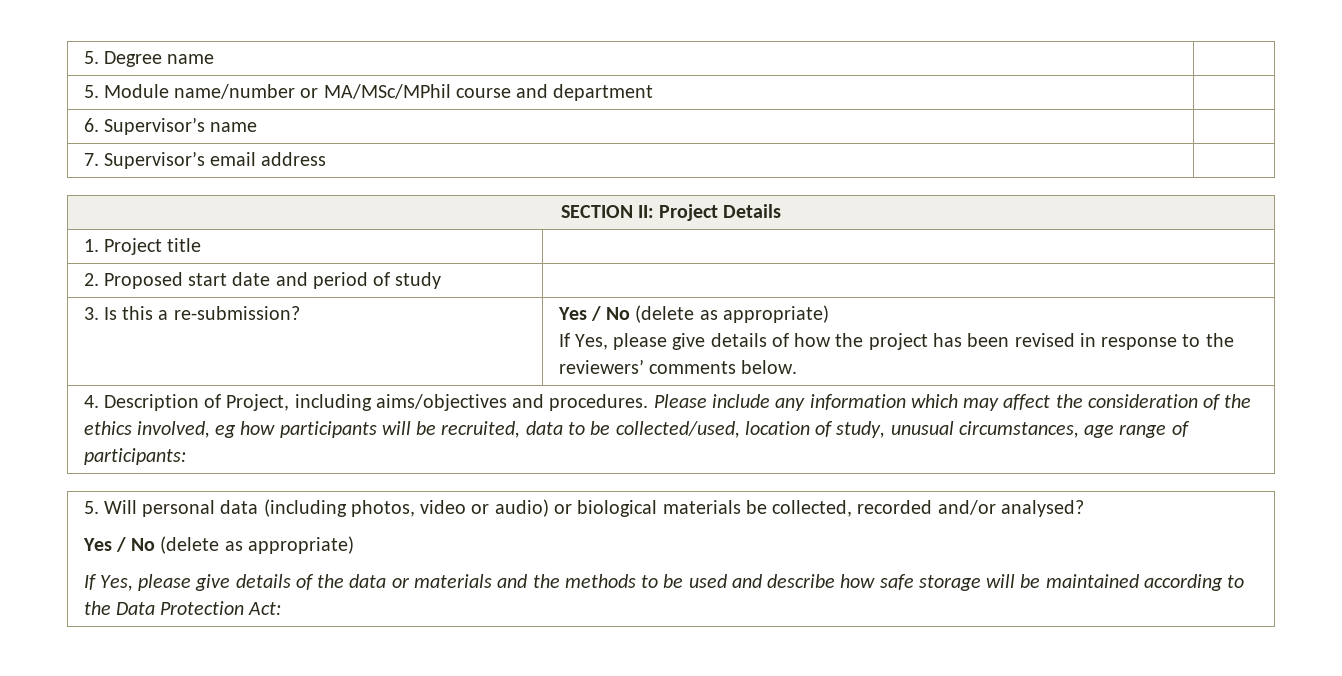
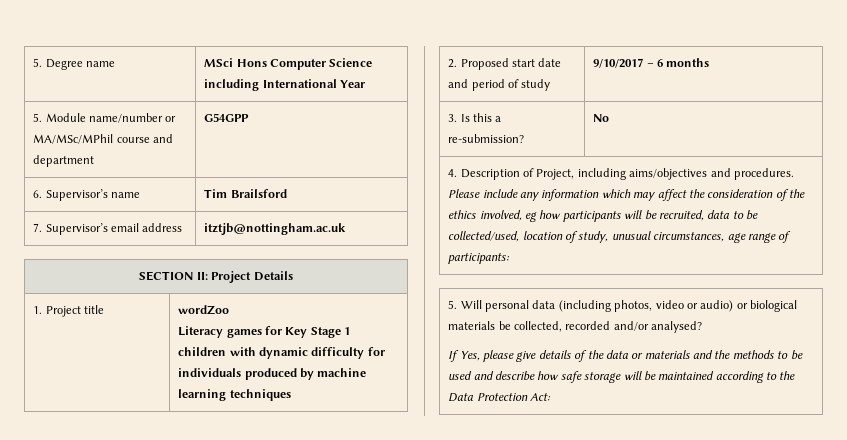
(215, 59) none -> [204,58,373,70] [204,79,366,91] MSci Hons Computer Science including International Year
(654, 92) none -> [204,113,250,122] G54GPP
(258, 127) none -> [204,189,287,198] Tim Brailsford
(327, 159) none -> [204,223,347,235] itztjb@nottingham.ac.uk
(202, 245) none -> [178,305,230,315] [178,326,351,338] [178,347,385,359] [178,368,367,380] [178,389,291,401] wordZoo // Literacy games for Key Stage 1 children with dynamic difficulty for individuals produced by machine learning techniques
(442, 280) none -> [593,58,710,68] 9/10/2017 – 6 months
[557,305,829,323] [558,333,1234,350] [558,359,798,374] Yes / No (delete as appropriate) // If Yes, please give details of how the project has been revised in response to the reviewers’ comments below. -> [593,114,610,122] No
[82,536,354,554] // Yes / No (delete as appropriate) -> (703, 327) none

